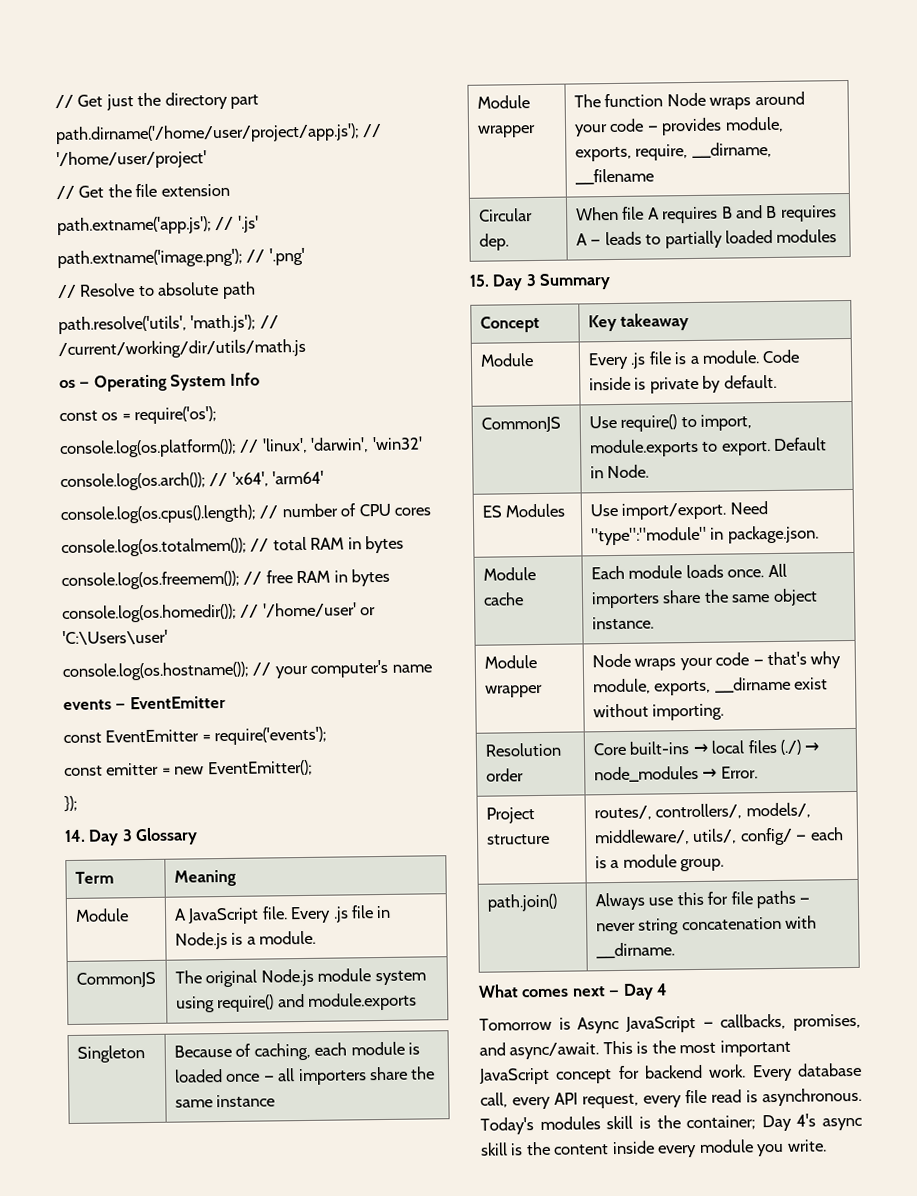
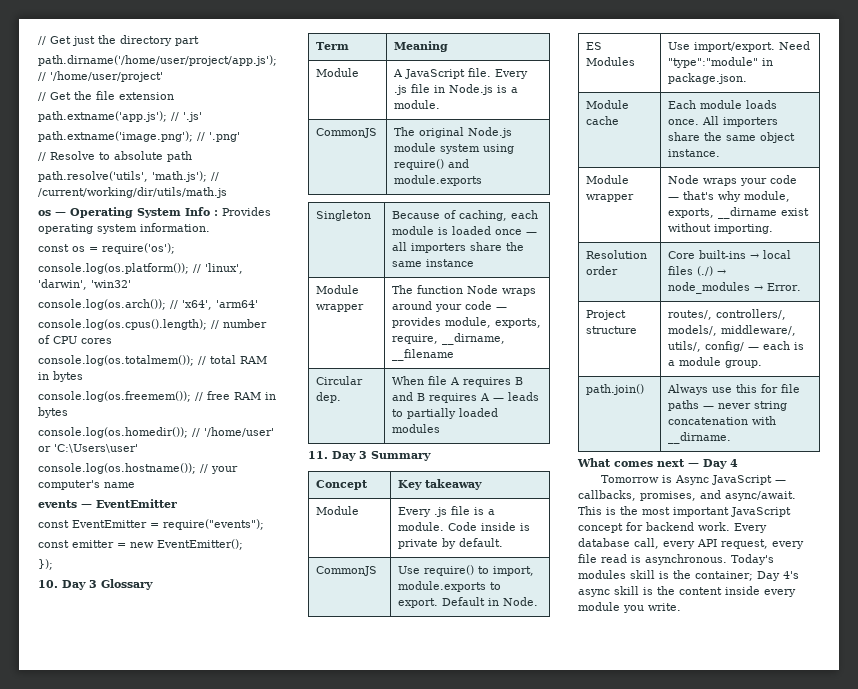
(260, 379) none -> [214,207,271,216] [38,223,210,234] : Provides operating system information.
[214,726,328,746] require('events'); -> [163,519,264,530] require("events");
[64,829,86,843] 14. -> [38,580,58,588] 10.
[469,274,490,287] 15. -> [308,451,328,459] 11.

